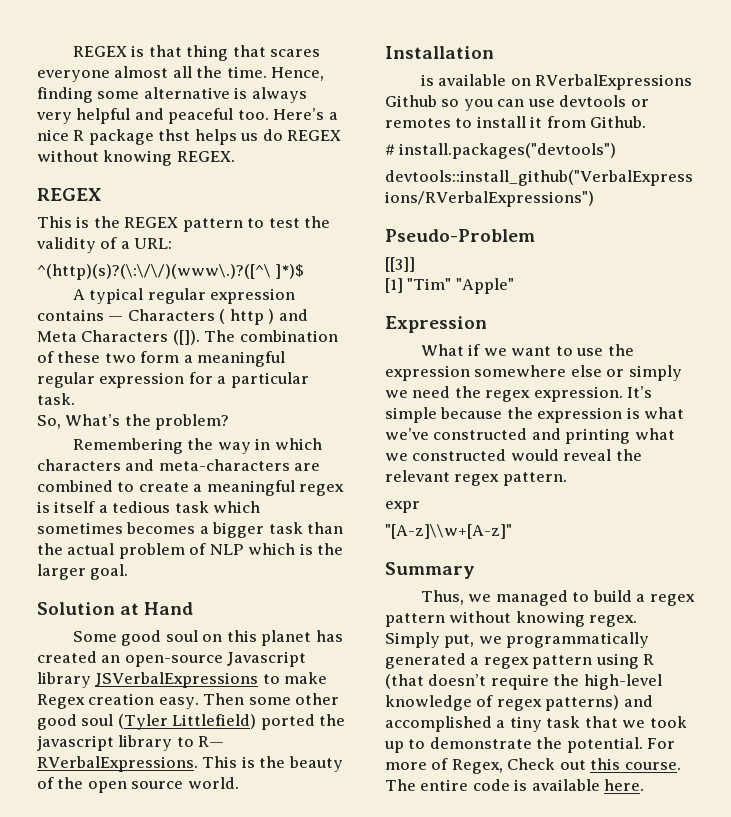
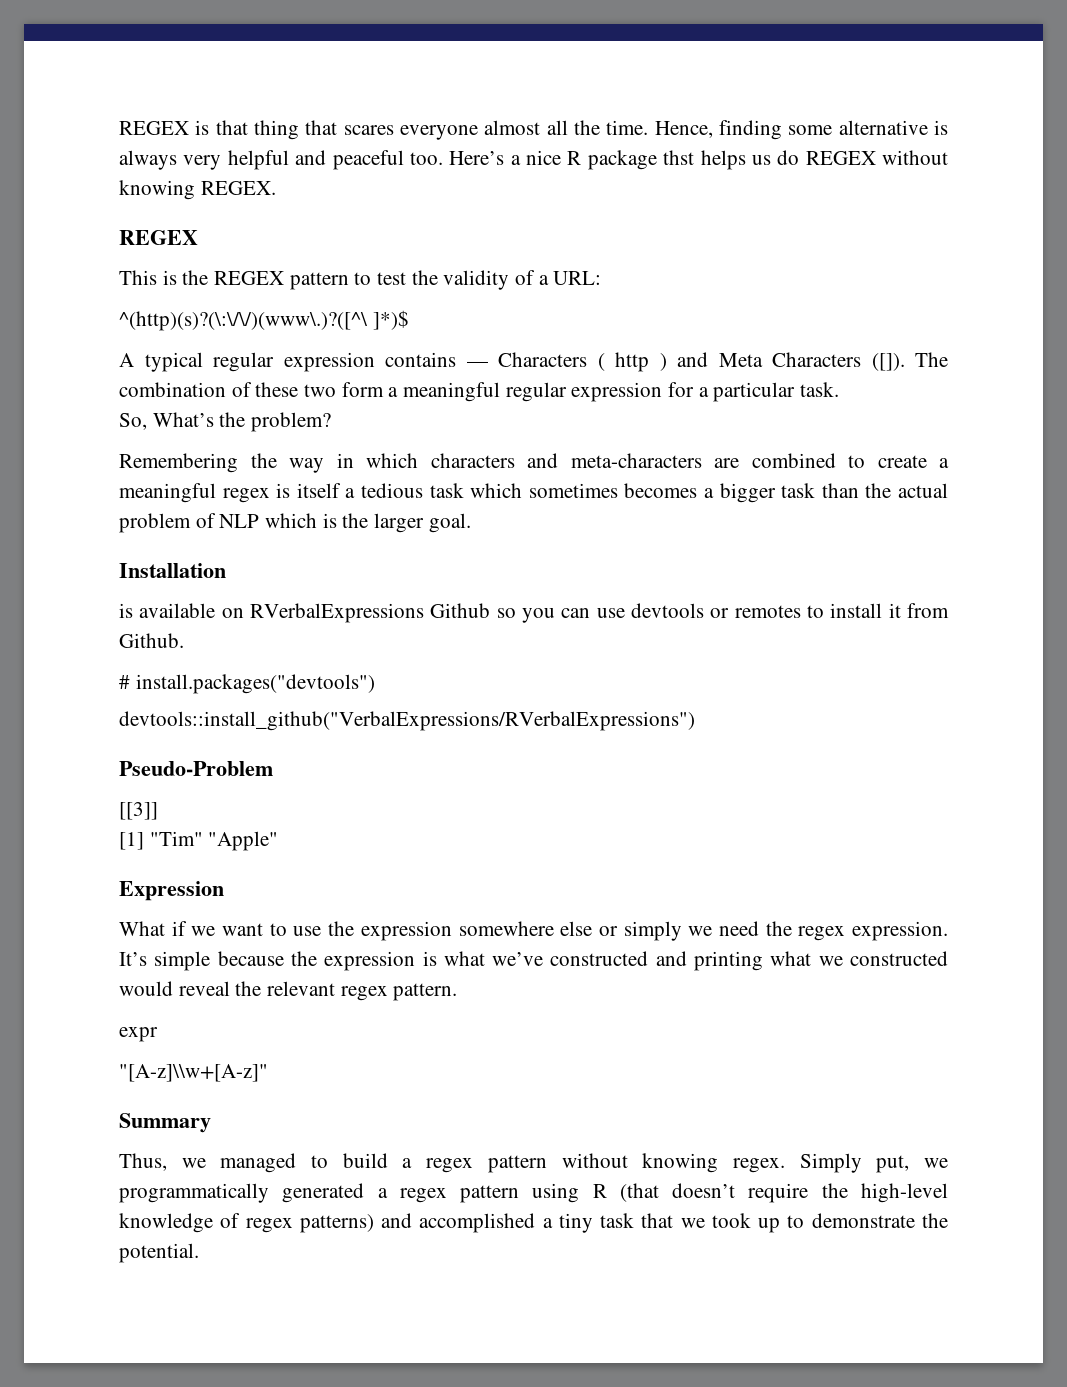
[37,602,194,615] [72,630,343,646] [37,651,307,667] [37,672,328,688] [37,693,340,709] [37,714,346,730] [37,735,225,751] [37,756,343,772] [37,777,239,793] // Solution at Hand // Some good soul on this planet has created an open-source Javascript library JSVerbalExpressions to make Regex creation easy. Then some other good soul (Tyler Littlefield) ported the javascript library to R— RVerbalExpressions. This is the beauty of the open source world. -> (471, 523) none
[647,738,676,749] [385,758,681,774] [385,779,645,791] For more of Regex, Check out this course. The entire code is available here. -> (199, 1253) none

